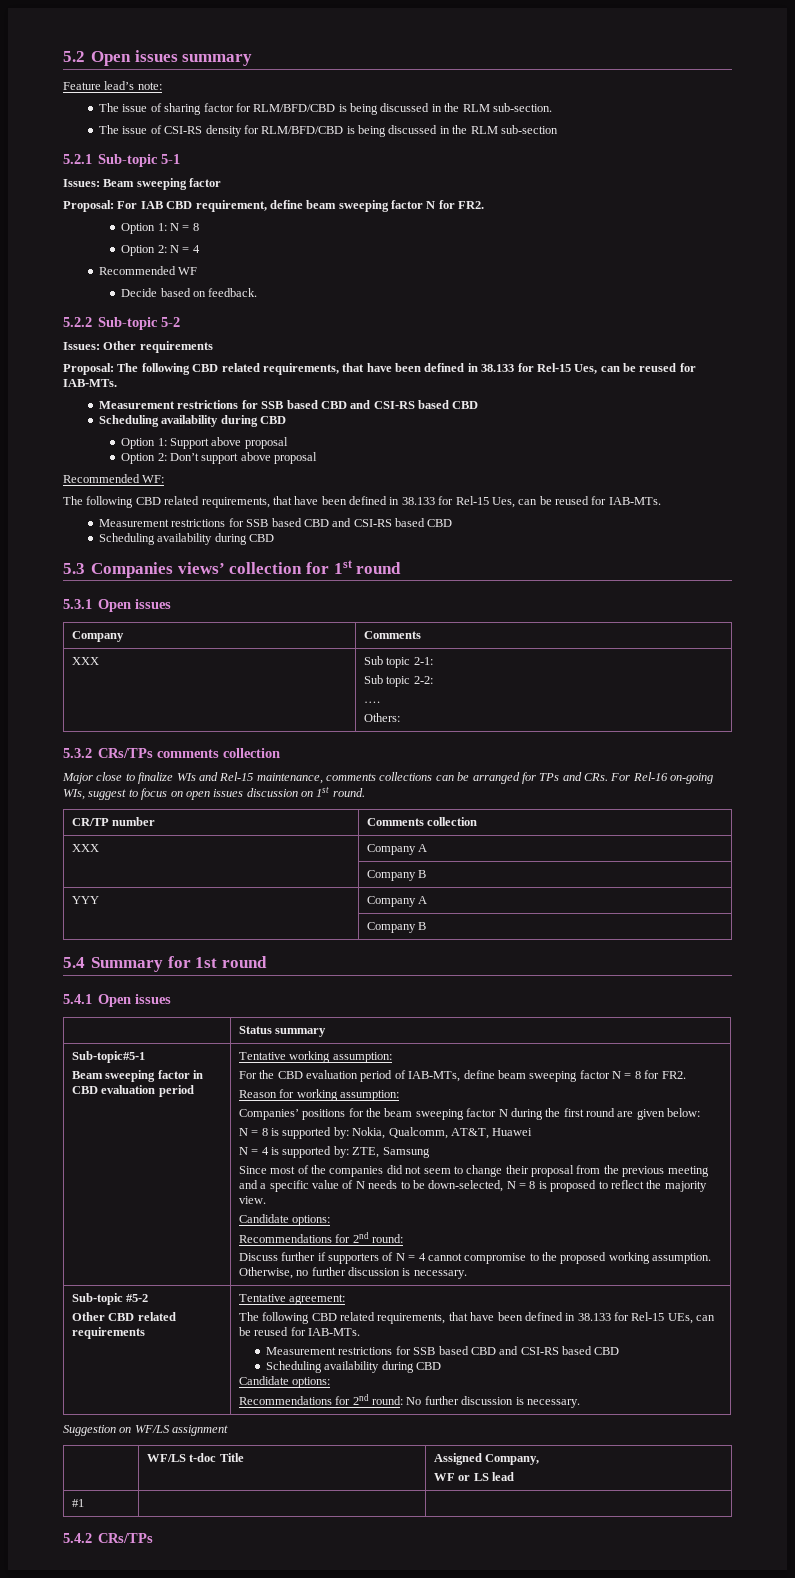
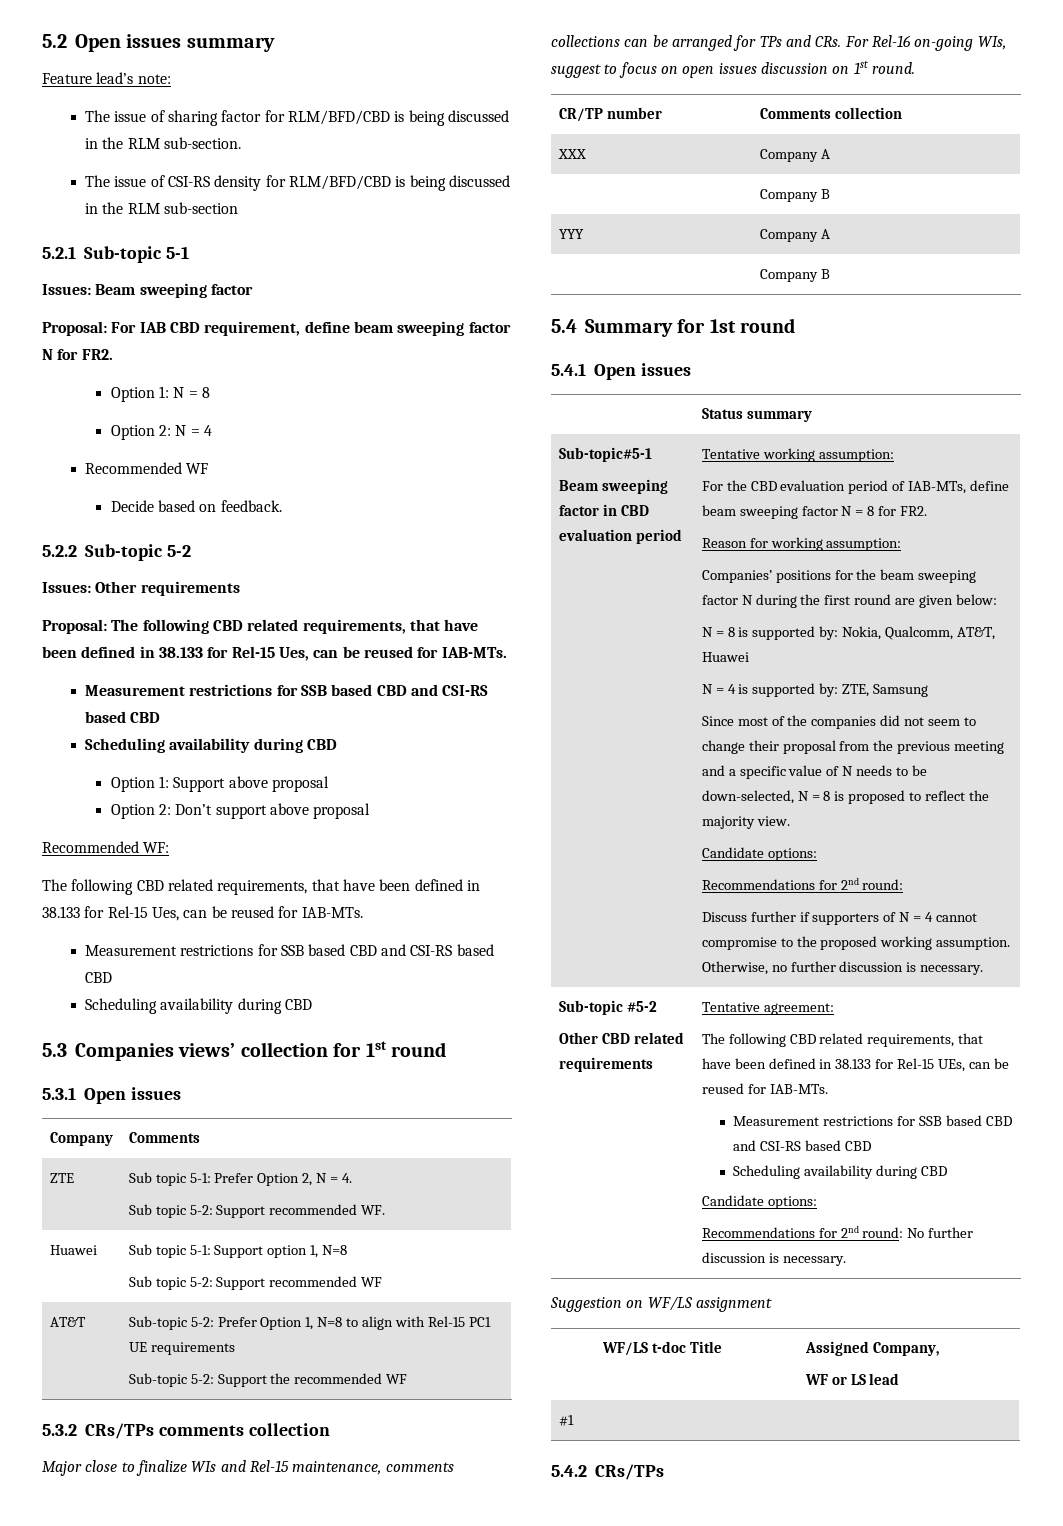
[71,657,99,665] [363,656,433,668] [363,675,433,687] [363,701,380,703] [363,713,400,722] XXX | Sub topic 2-1: // Sub topic 2-2: // …. // Others: -> [49,1173,74,1183] [128,1172,353,1186] [128,1204,386,1218] [49,1245,97,1255] [128,1244,348,1258] [128,1276,383,1290] [49,1317,86,1327] [128,1316,491,1330] [128,1342,235,1355] [128,1373,408,1387] ZTE | Sub topic 5-1: Prefer Option 2, N = 4. // Sub topic 5-2: Support recommended WF. // Huawei | Sub topic 5-1: Support option 1, N=8 // Sub topic 5-2: Support recommended WF // AT&T | Sub-topic 5-2: Prefer Option 1, N=8 to align with Rel-15 PC1 UE requirements // Sub-topic 5-2: Support the recommended WF

